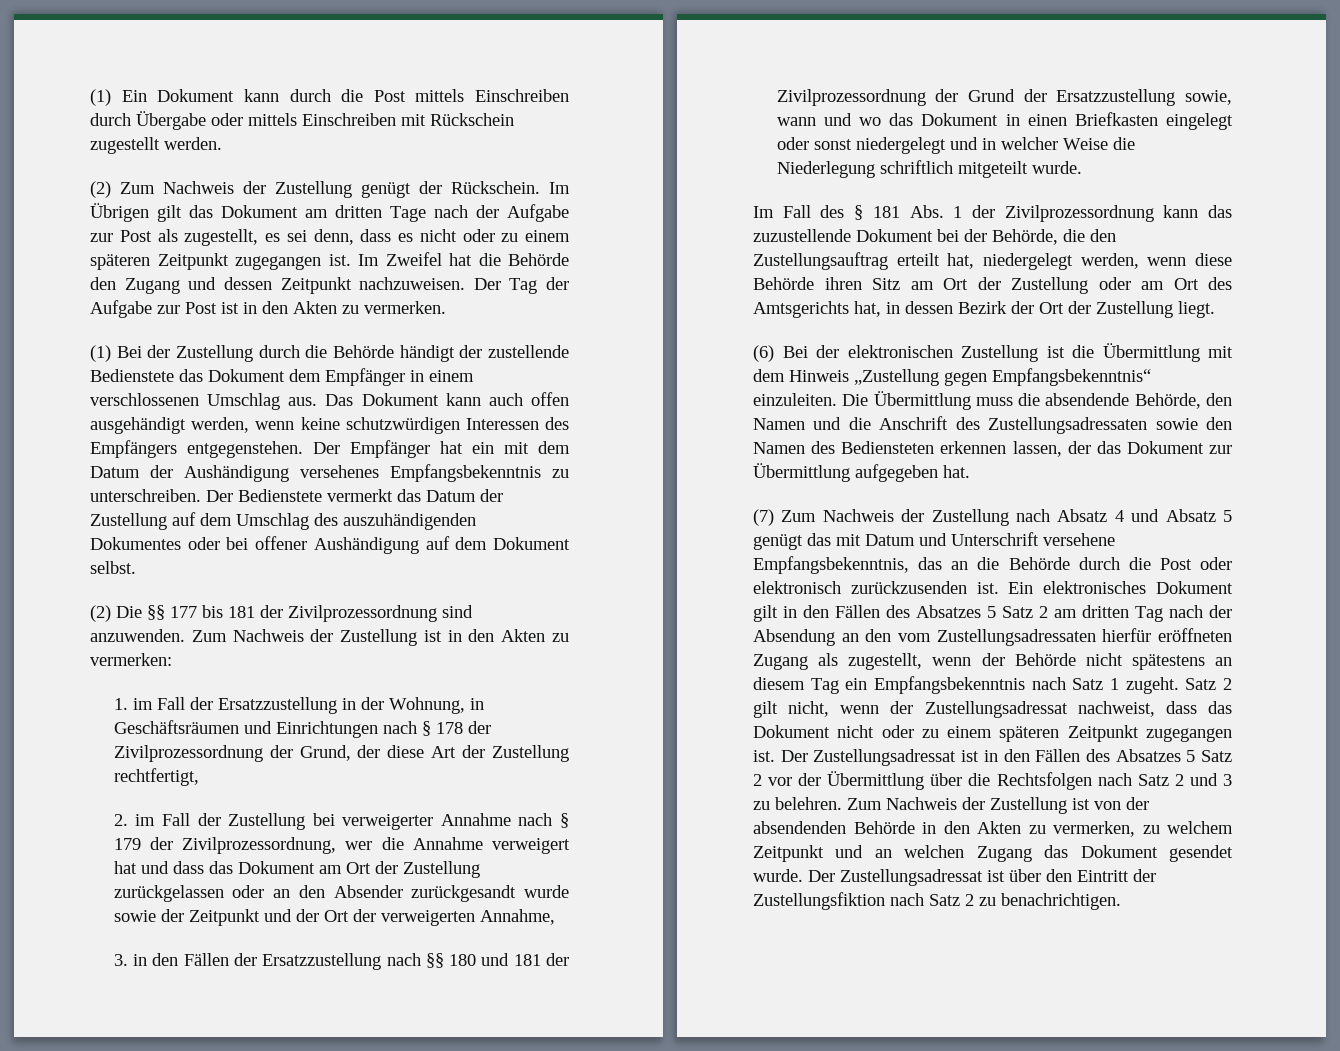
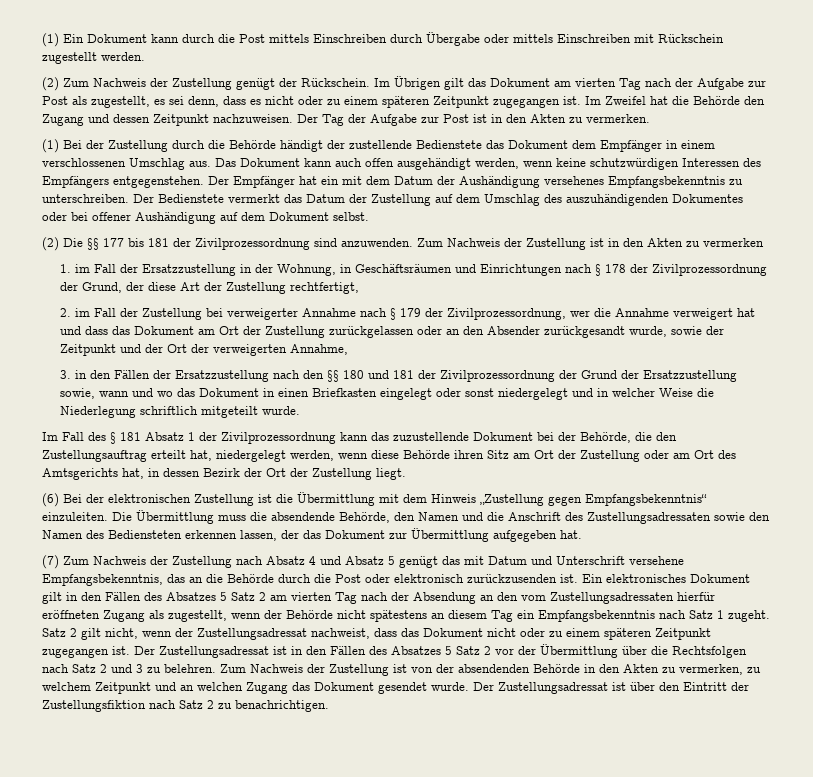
[335,205,426,222] dritten Tage -> [575,78,641,90] vierten Tag
[90,653,172,666] vermerken: -> [703,238,764,247] vermerken
[524,885,569,898] wurde -> [629,326,668,337] wurde,
(421, 959) none -> [303,370,325,379] den
[909,205,944,218] Abs. -> [145,432,184,441] Absatz
[1082,605,1129,618] dritten -> [291,592,332,601] vierten

